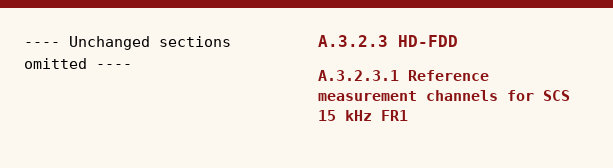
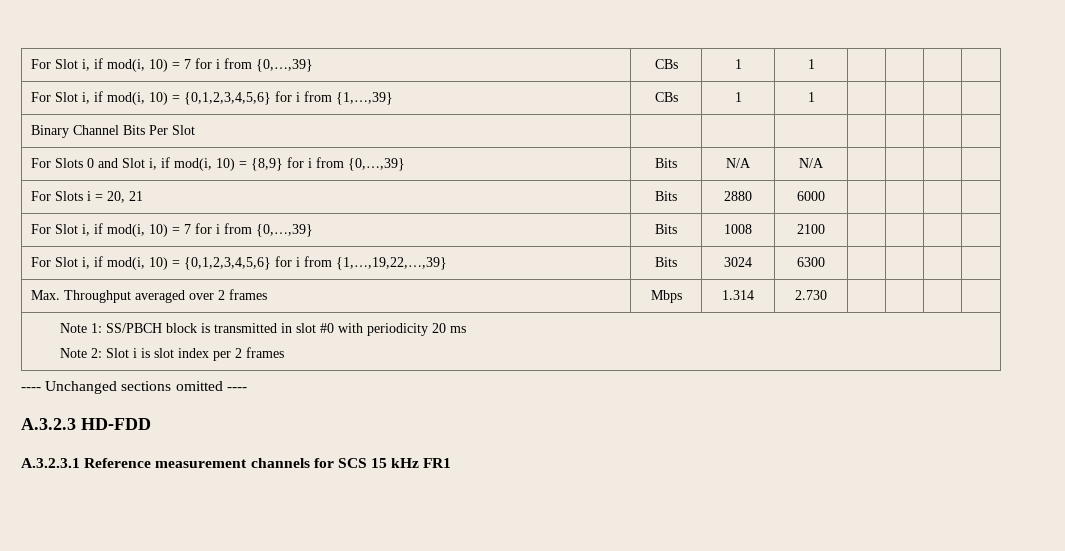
(24, 44) none -> [31,58,314,72] [654,59,678,69] [734,59,742,69] [807,59,815,69] [31,91,394,105] [654,92,678,102] [734,92,742,102] [807,92,815,102] [31,125,196,138] [31,157,406,171] [655,158,677,168] [726,158,751,168] [799,158,824,168] [31,191,144,203] [655,191,677,201] [724,191,752,201] [797,191,825,201] [31,223,314,237] [655,224,677,234] [724,224,752,234] [797,224,825,234] [31,256,448,270] [655,257,677,267] [724,257,752,267] [797,257,825,267] [31,289,268,303] [650,290,682,303] [722,290,754,300] [795,290,827,300] [60,323,467,336] [60,347,285,361] For Slot i, if mod(i, 10) = 7 for i from {0,…,39} | CBs | 1 | 1 | | | | // For Slot i, if mod(i, 10) = {0,1,2,3,4,5,6} for i from {1,…,39} | CBs | 1 | 1 | | | | // Binary Channel Bits Per Slot | | | | | | | // For Slots 0 and Slot i, if mod(i, 10) = {8,9} for i from {0,…,39} | Bits | N/A | N/A | | | | // For Slots i = 20, 21 | Bits | 2880 | 6000 | | | | // For Slot i, if mod(i, 10) = 7 for i from {0,…,39} | Bits | 1008 | 2100 | | | | // For Slot i, if mod(i, 10) = {0,1,2,3,4,5,6} for i from {1,…,19,22,…,39} | Bits | 3024 | 6300 | | | | // Max. Throughput averaged over 2 frames | Mbps | 1.314 | 2.730 | | | | // Note 1: SS/PBCH block is transmitted in slot #0 with periodicity 20 ms // Note 2: Slot i is slot index per 2 frames //

